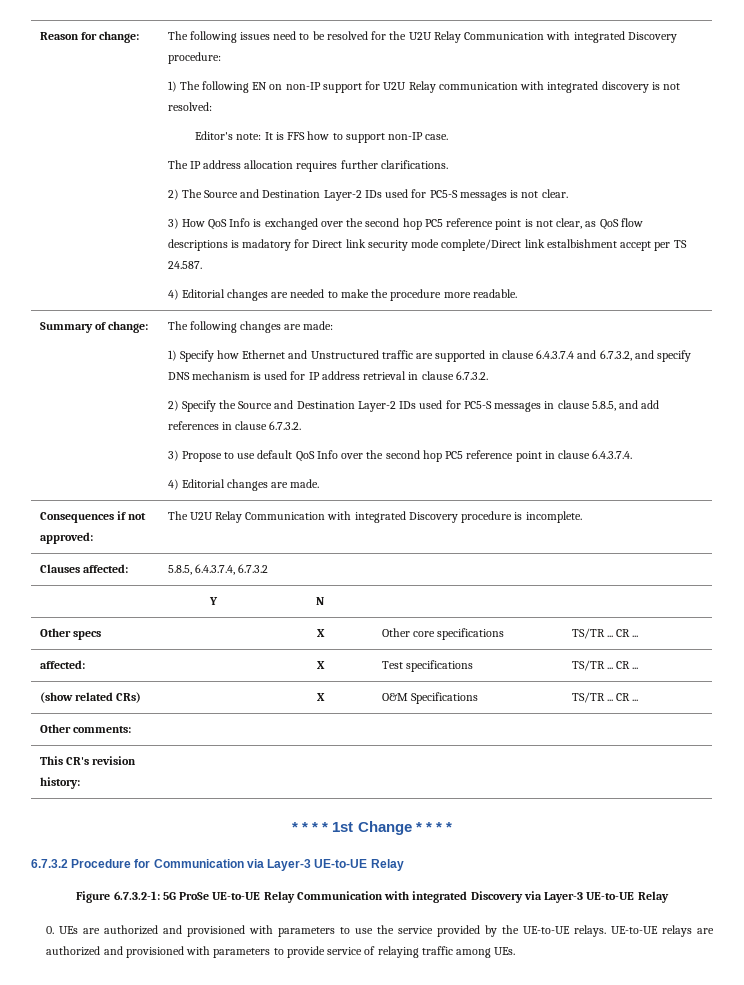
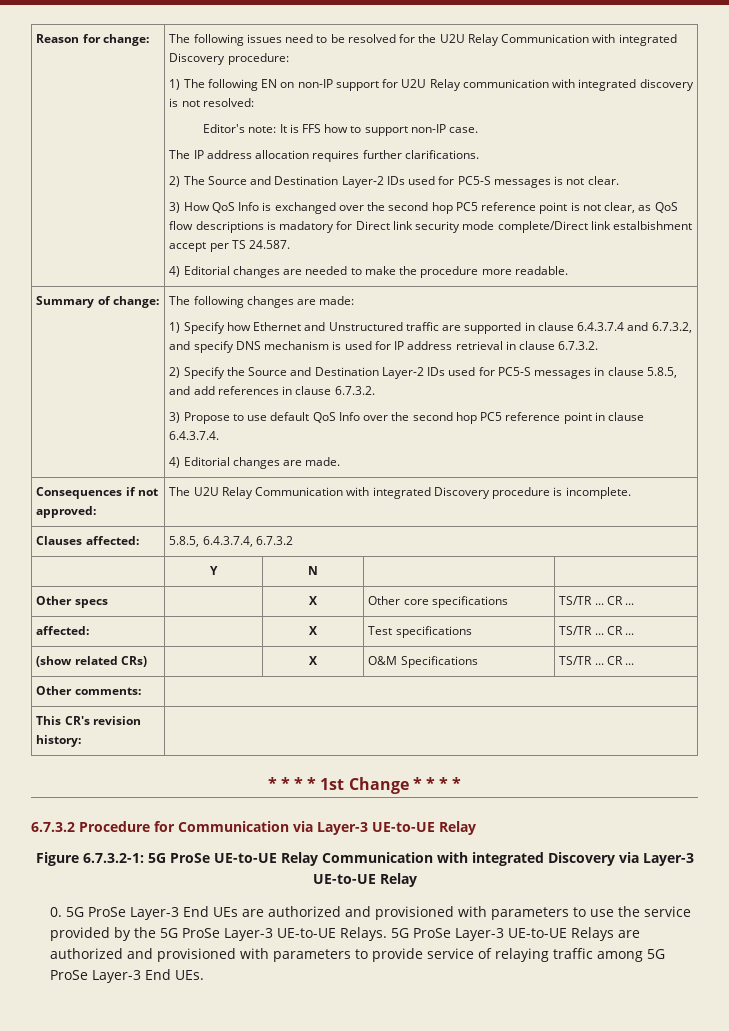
(55, 930) none -> [65,906,209,920] 5G ProSe Layer-3 End
[523,925,693,937] UE-to-UE relays. UE-to-UE relays -> [159,927,614,941] 5G ProSe Layer-3 UE-to-UE Relays. 5G ProSe Layer-3 UE-to-UE Relays
(492, 953) none -> [646,949,665,959] [49,969,171,983] 5G ProSe Layer-3 End

